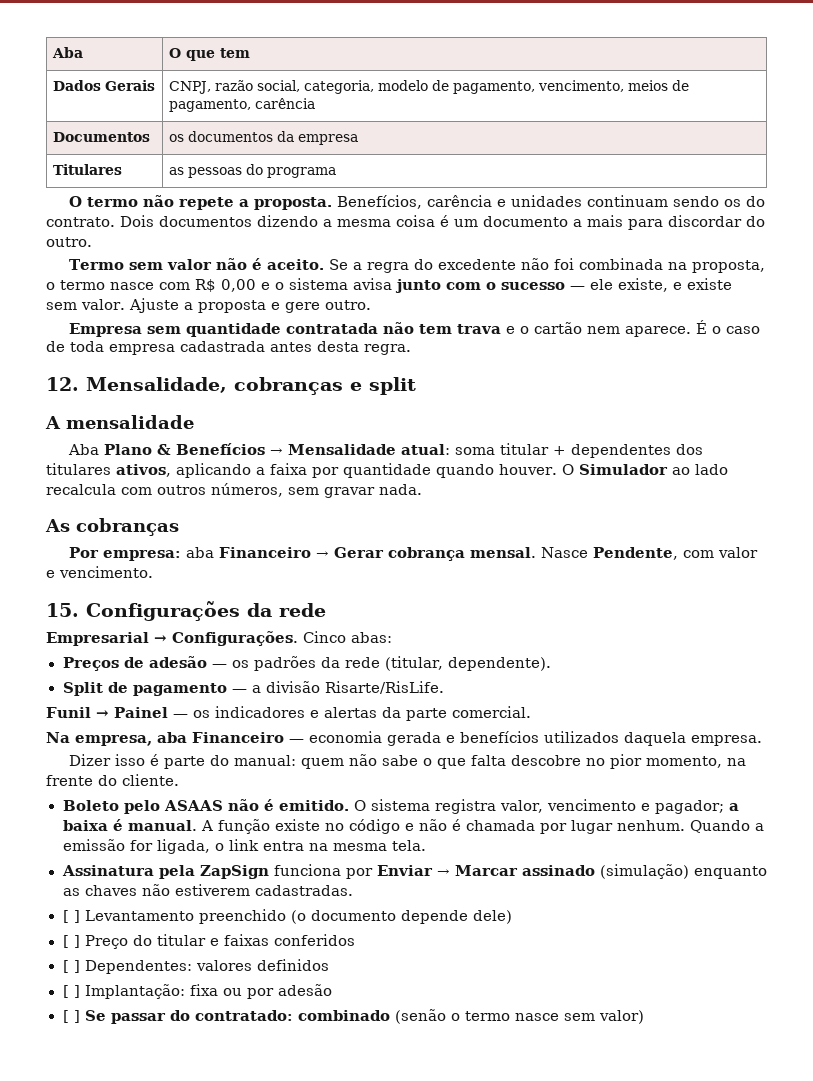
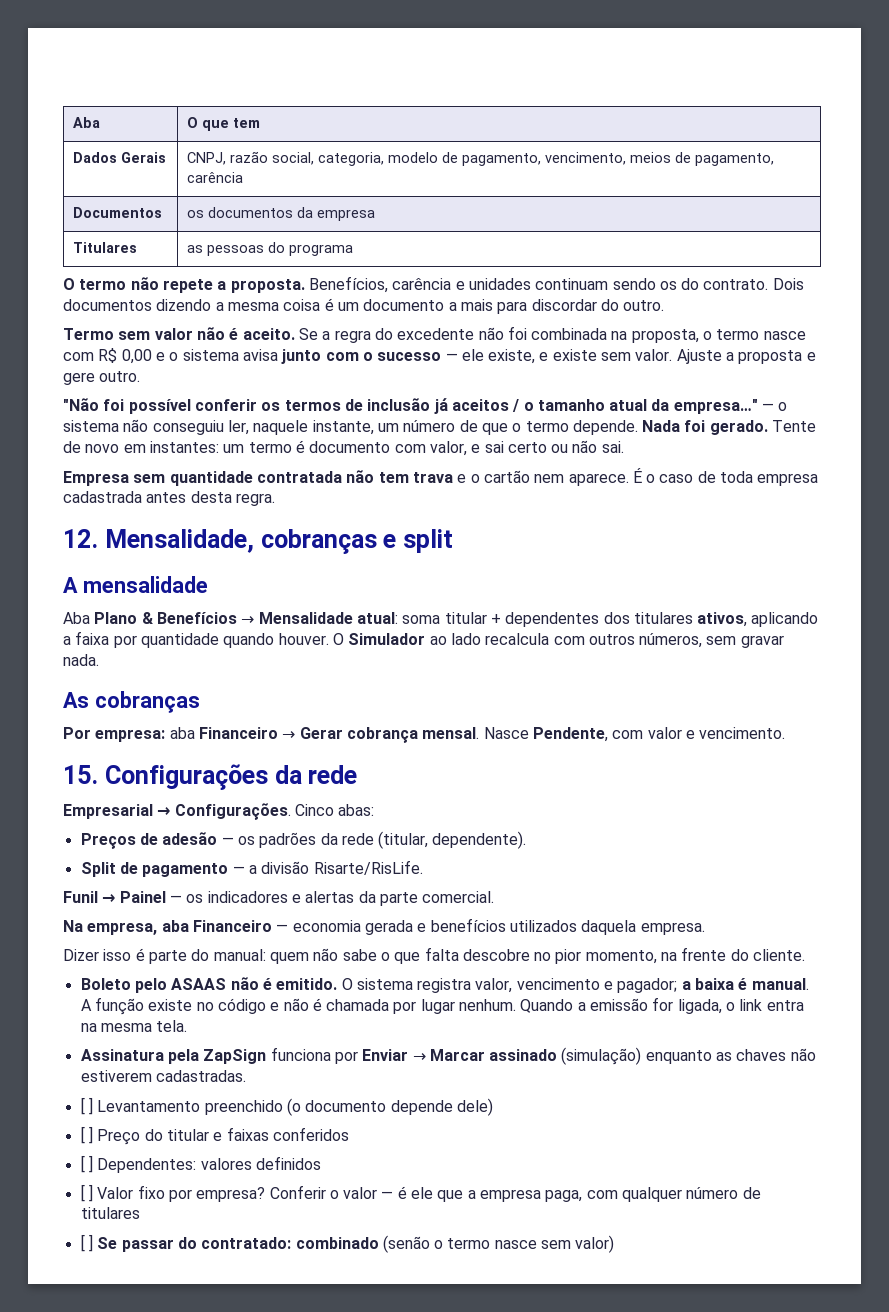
(371, 305) none -> [63,398,788,414] [63,419,817,435] [63,440,624,456] // "Não foi possível conferir os termos de inclusão já aceitos / o tamanho atual da empresa…" — o sistema não conseguiu ler, naquele instante, um número de que o termo depende. Nada foi gerado. Tente de novo em instantes: um termo é documento com valor, e sai certo ou não sai.
[84,984,332,999] Implantação: fixa ou por adesão -> [97,1185,761,1202] [80,1207,140,1219] Valor fixo por empresa? Conferir o valor — é ele que a empresa paga, com qualquer número de titulares

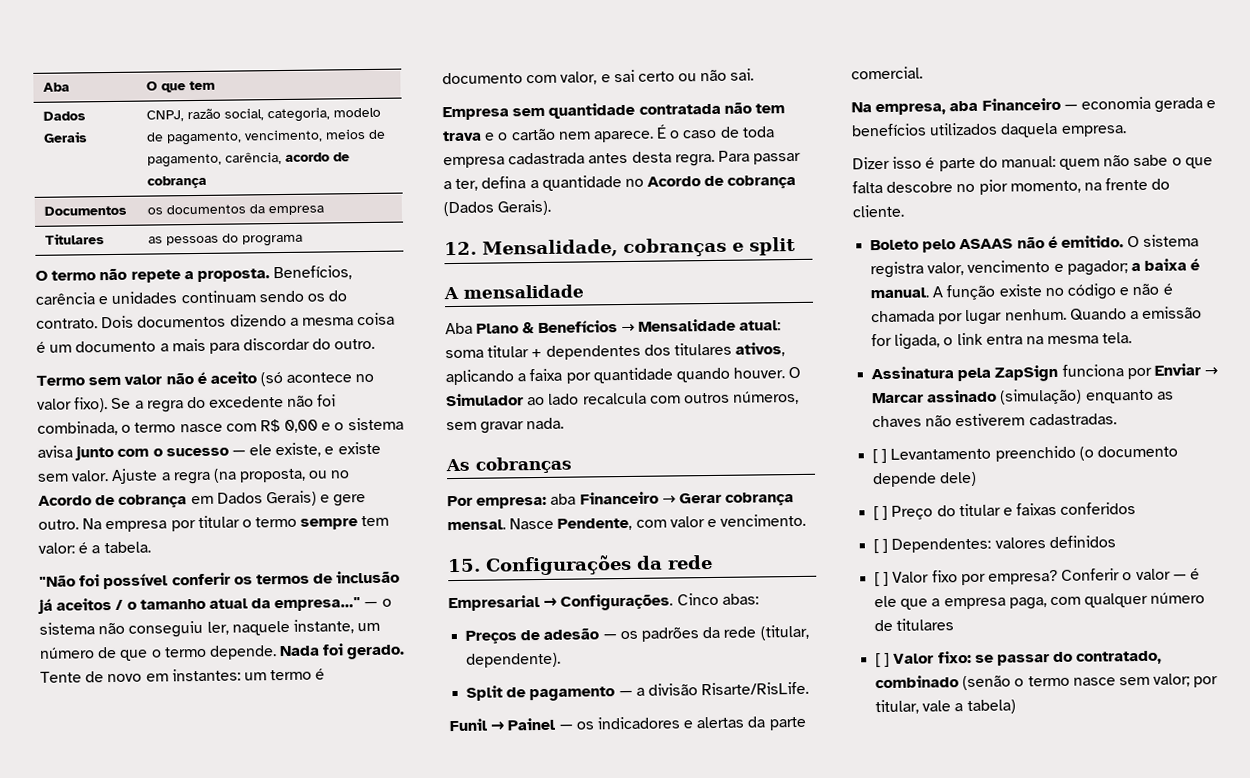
[186,172,243,183] carência -> [225,151,351,165] [147,175,208,189] carência, acordo de cobrança
[242,328,295,340] aceito. -> [209,371,375,387] [37,397,109,413] aceito (só acontece no valor fixo).
[531,328,699,343] combinada na proposta, -> [37,420,118,436] combinada,
[738,350,816,364] [63,371,141,385] proposta e gere outro. -> [172,468,351,485] [38,490,367,508] [38,515,390,533] [38,541,151,554] regra (na proposta, ou no Acordo de cobrança em Dados Gerais) e gere outro. Na empresa por titular o termo sempre tem valor: é a tabela.
(275, 499) none -> [717,150,802,165] [443,174,797,191] [443,199,552,217] Para passar a ter, defina a quantidade no Acordo de cobrança (Dados Gerais).
[97,1237,118,1249] Se -> [893,650,994,664] Valor fixo: se
[201,1237,292,1249] contratado: -> [1076,650,1163,665] contratado,
[575,1235,615,1253] valor) -> [1153,673,1219,688] [875,699,1016,715] valor; por titular, vale a tabela)

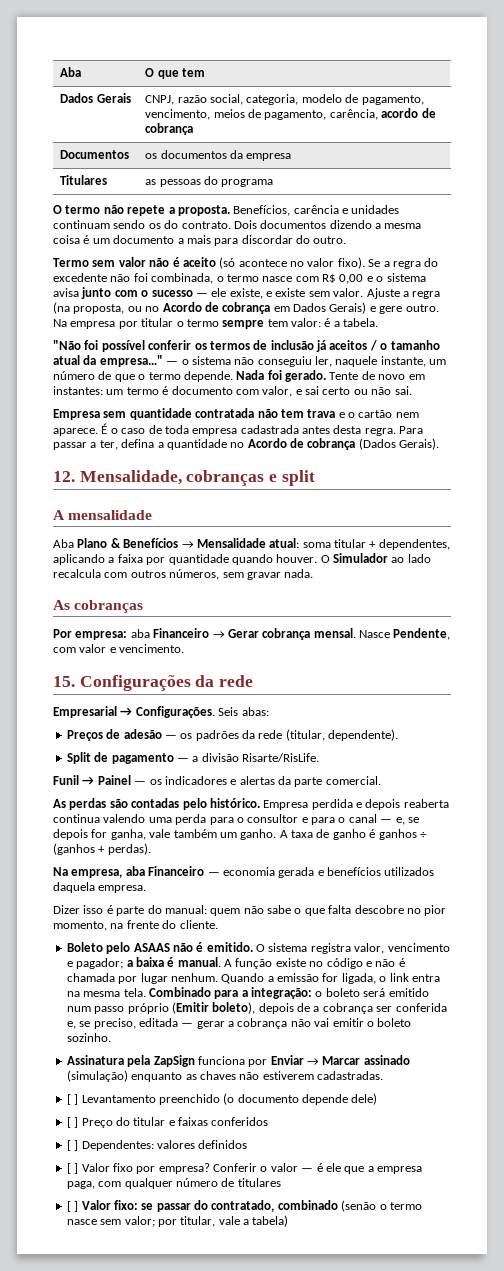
[545,342,786,360] dependentes dos titulares ativos, -> [378,539,450,550] dependentes,
[676,592,719,606] Cinco -> [218,707,239,716] Seis
(923, 73) none -> [53,798,449,810] [53,814,419,825] [53,829,427,840] [53,843,151,855] // As perdas são contadas pelo histórico. Empresa perdida e depois reaberta continua valendo uma perda para o consultor e para o canal — e, se depois for ganha, vale também um ganho. A taxa de ganho é ganhos ÷ (ganhos + perdas).
(1133, 338) none -> [148,987,429,999] [66,1002,447,1014] [66,1018,412,1029] [66,1033,111,1042] Combinado para a integração: o boleto será emitido num passo próprio (Emitir boleto), depois de a cobrança ser conferida e, se preciso, editada — gerar a cobrança não vai emitir o boleto sozinho.

